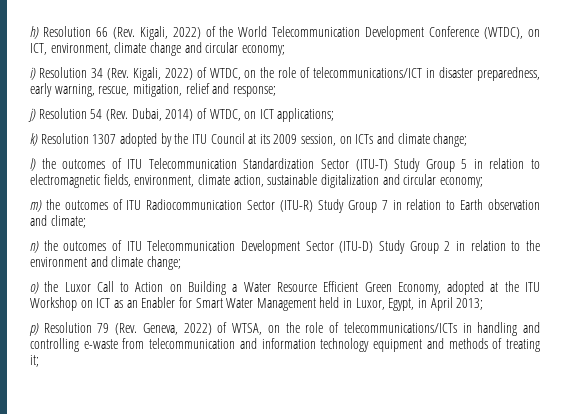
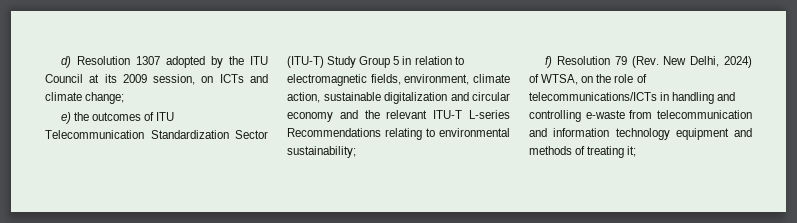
[30,26,541,40] [30,42,285,56] [30,67,540,81] [30,83,276,97] [28,108,335,122] [30,133,38,146] h) Resolution 66 (Rev. Kigali, 2022) of the World Telecommunication Development Conference (WTDC), on ICT, environment, climate change and circular economy; // i) Resolution 34 (Rev. Kigali, 2022) of WTDC, on the role of telecommunications/ICT in disaster preparedness, early warning, rescue, mitigation, relief and response; // j) Resolution 54 (Rev. Dubai, 2014) of WTDC, on ICT applications; // k) -> [60,56,71,68] d)
[30,158,36,171] l) -> [60,112,71,124] e)
[439,177,483,188] [30,199,540,213] [30,215,86,228] [30,240,540,254] [30,256,181,270] [30,281,540,295] [30,297,484,311] [29,322,212,336] economy; // m) the outcomes of ITU Radiocommunication Sector (ITU-R) Study Group 7 in relation to Earth observation and climate; // n) the outcomes of ITU Telecommunication Development Sector (ITU-D) Study Group 2 in relation to the environment and climate change; // o) the Luxor Call to Action on Building a Water Resource Efficient Green Economy, adopted at the ITU Workshop on ICT as an Enabler for Smart Water Management held in Luxor, Egypt, in April 2013; // p) Resolution 79 (Rev. Geneva, 2022) -> [287,110,510,122] [287,128,510,140] [287,146,356,158] [544,56,752,68] economy and the relevant ITU-T L-series Recommendations relating to environmental sustainability; // f) Resolution 79 (Rev. New Delhi, 2024)

